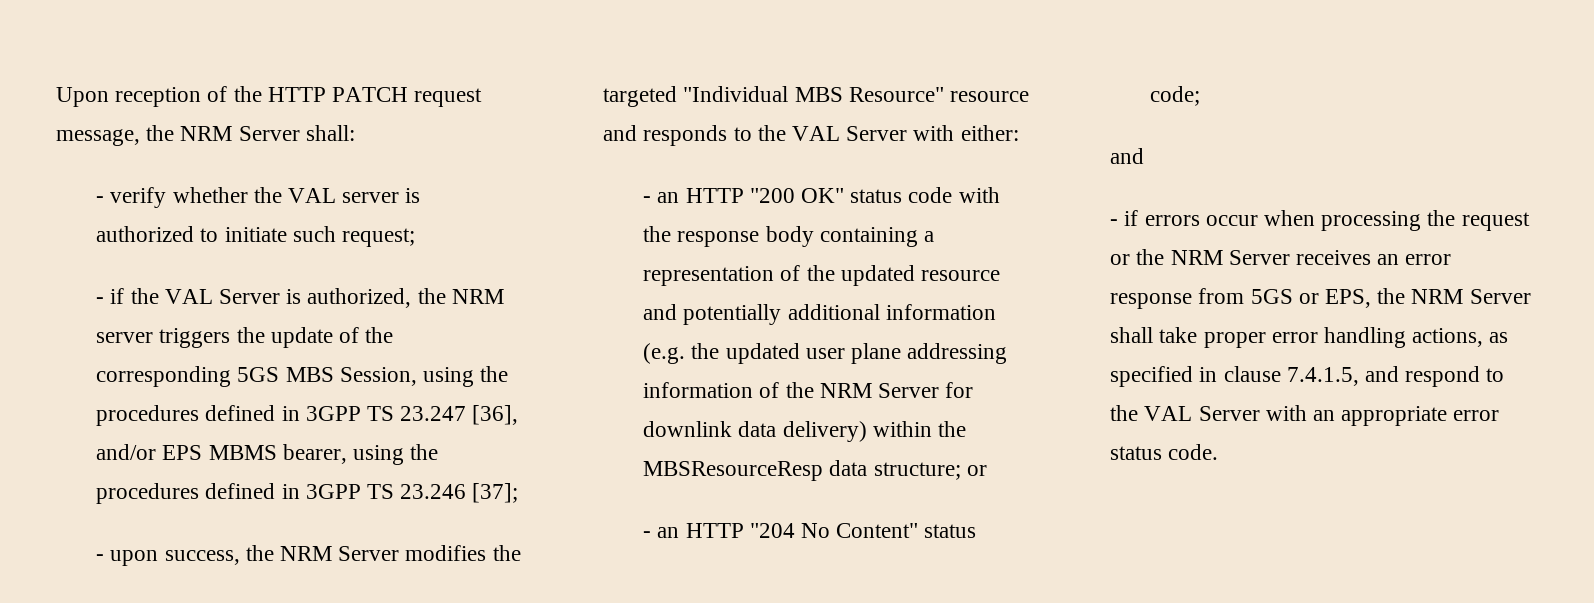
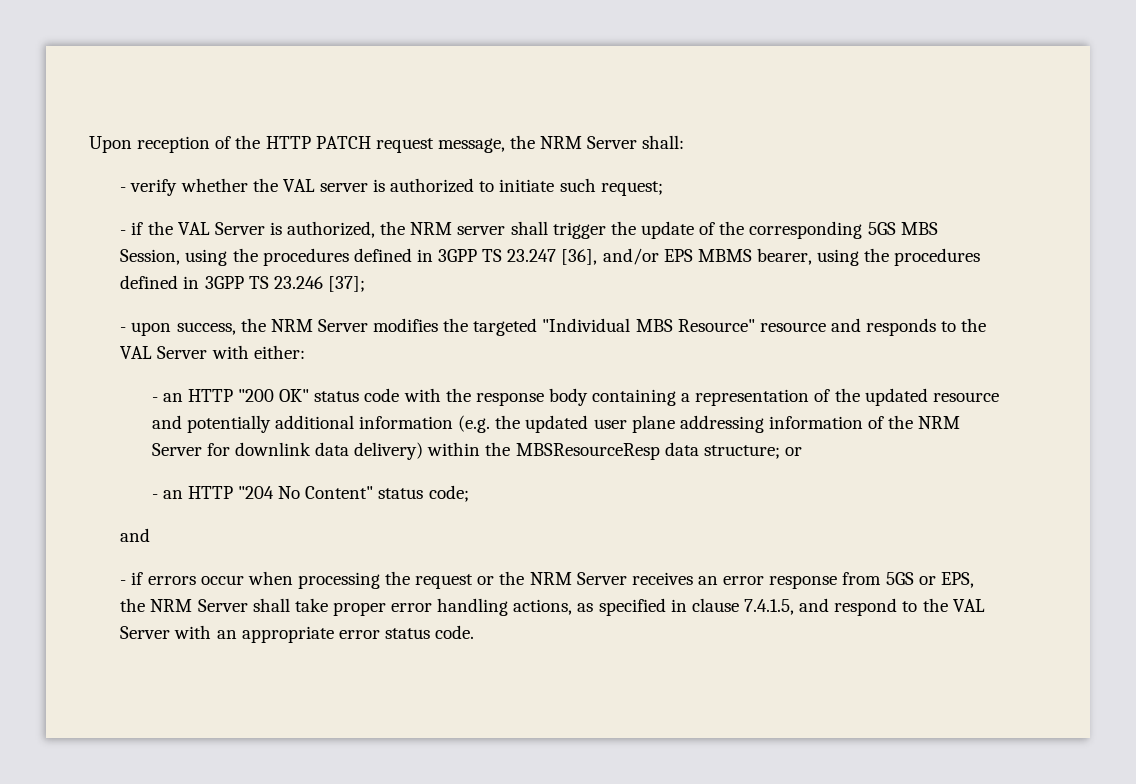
[159,328,231,348] triggers -> [510,221,606,239] shall trigger

